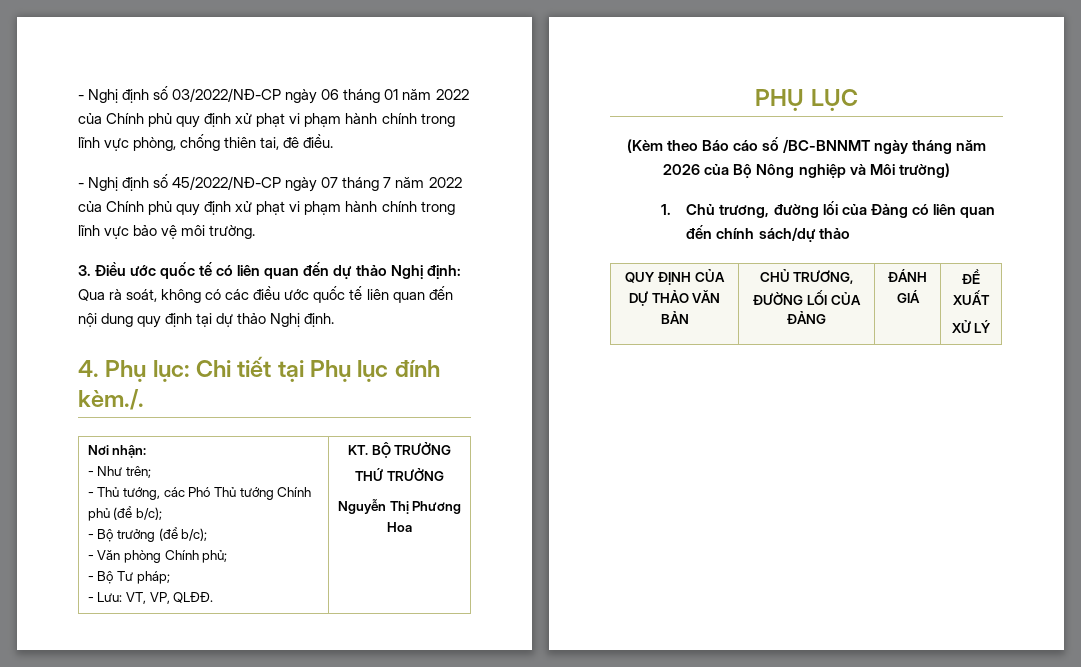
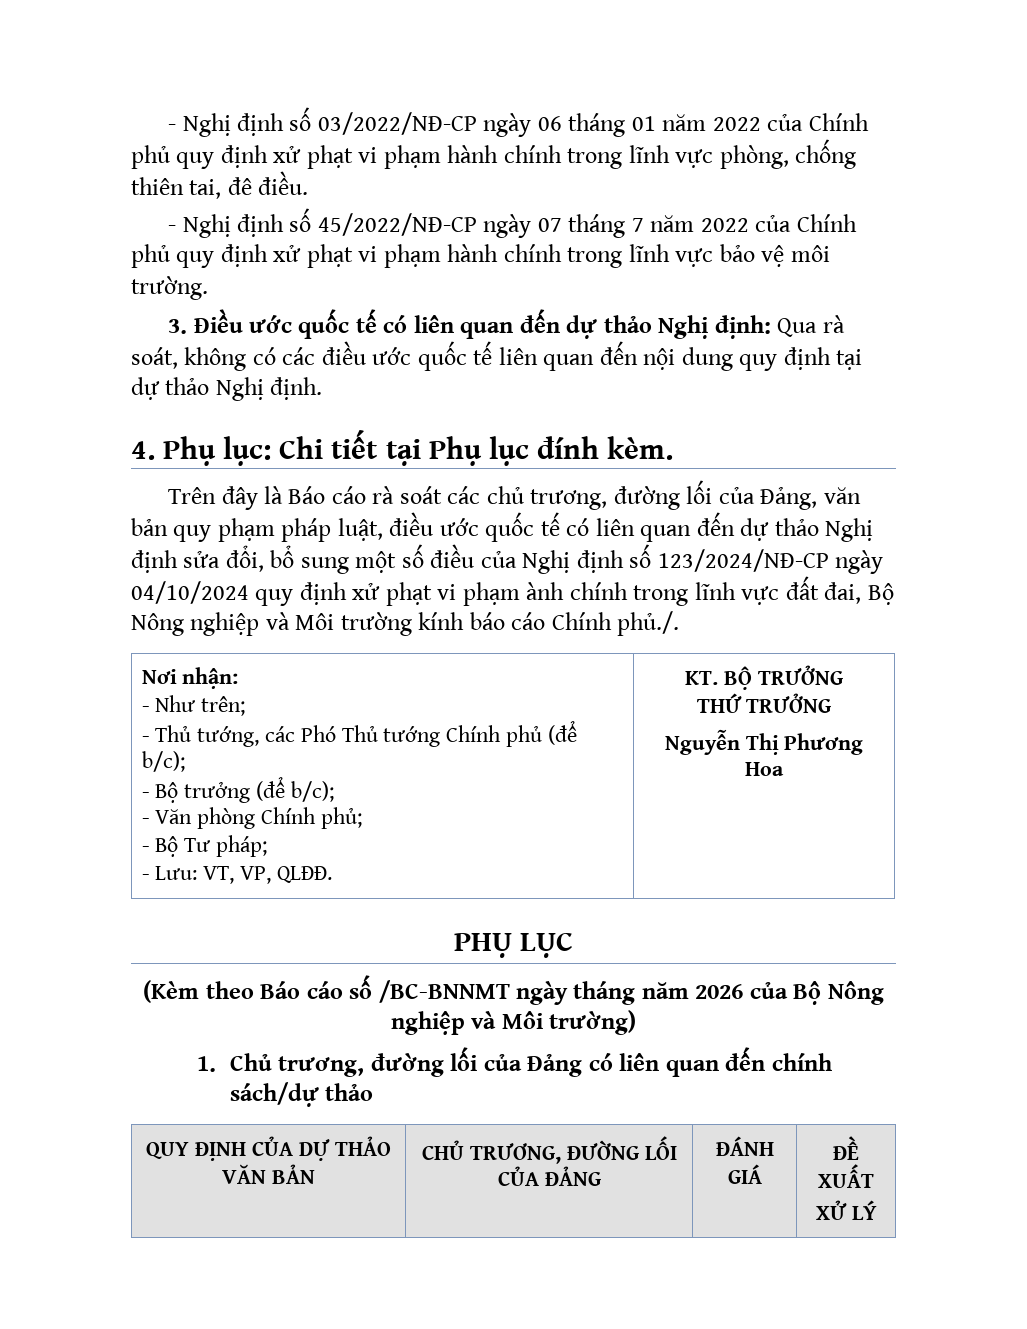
[78,389,144,410] kèm./. -> [606,436,673,460] [168,480,861,510] [131,512,874,542] [131,544,884,574] [131,576,894,606] [131,611,680,636] kèm. // Trên đây là Báo cáo rà soát các chủ trương, đường lối của Đảng, văn bản quy phạm pháp luật, điều ước quốc tế có liên quan đến dự thảo Nghị định sửa đổi, bổ sung một số điều của Nghị định số 123/2024/NĐ-CP ngày 04/10/2024 quy định xử phạt vi phạm ành chính trong lĩnh vực đất đai, Bộ Nông nghiệp và Môi trường kính báo cáo Chính phủ./.

